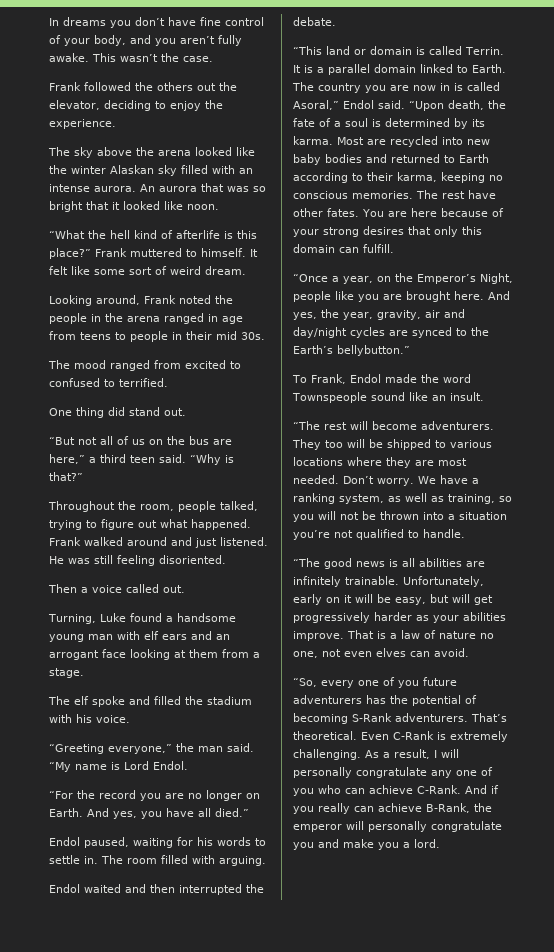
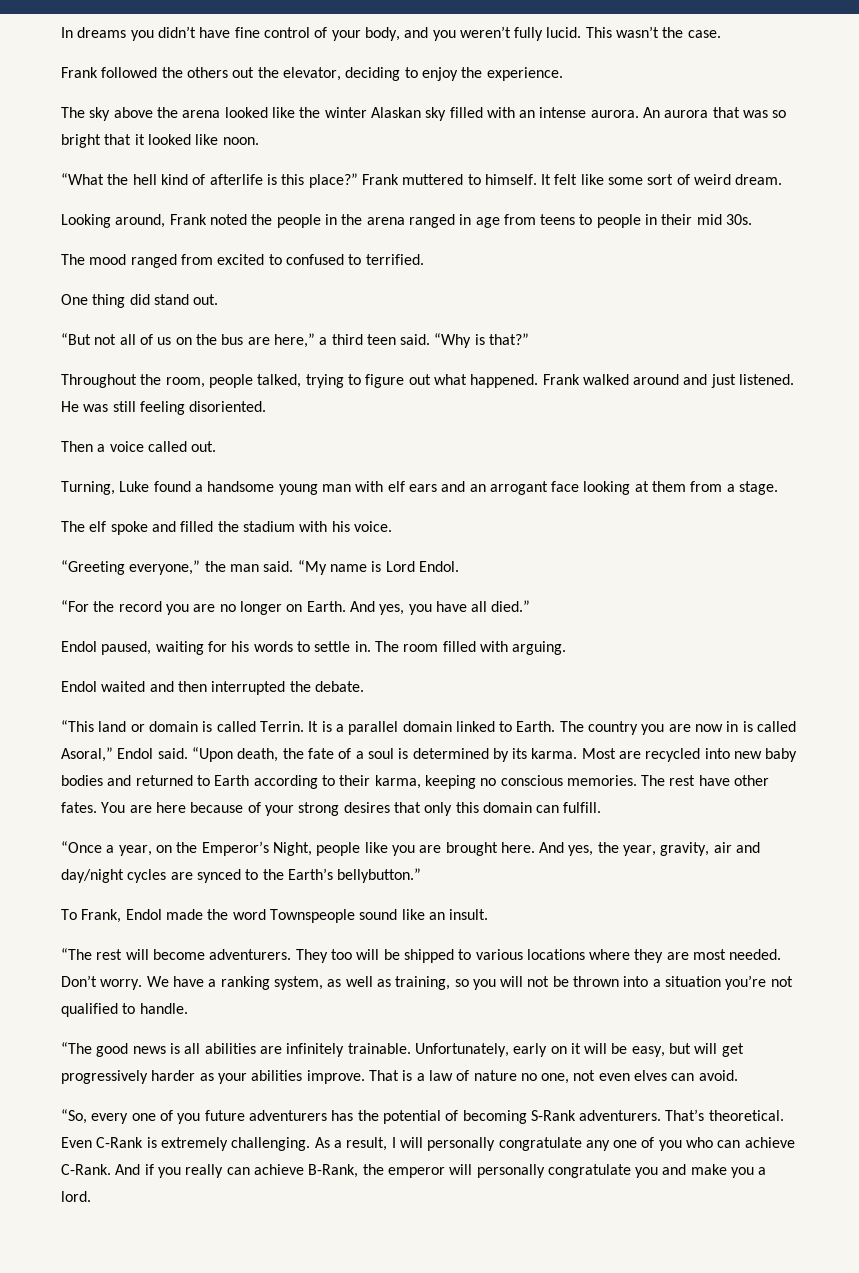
[135,17,165,26] don’t -> [157,26,196,38] didn’t
[180,35,242,46] [49,53,89,62] aren’t fully awake. -> [459,26,582,41] weren’t fully lucid.

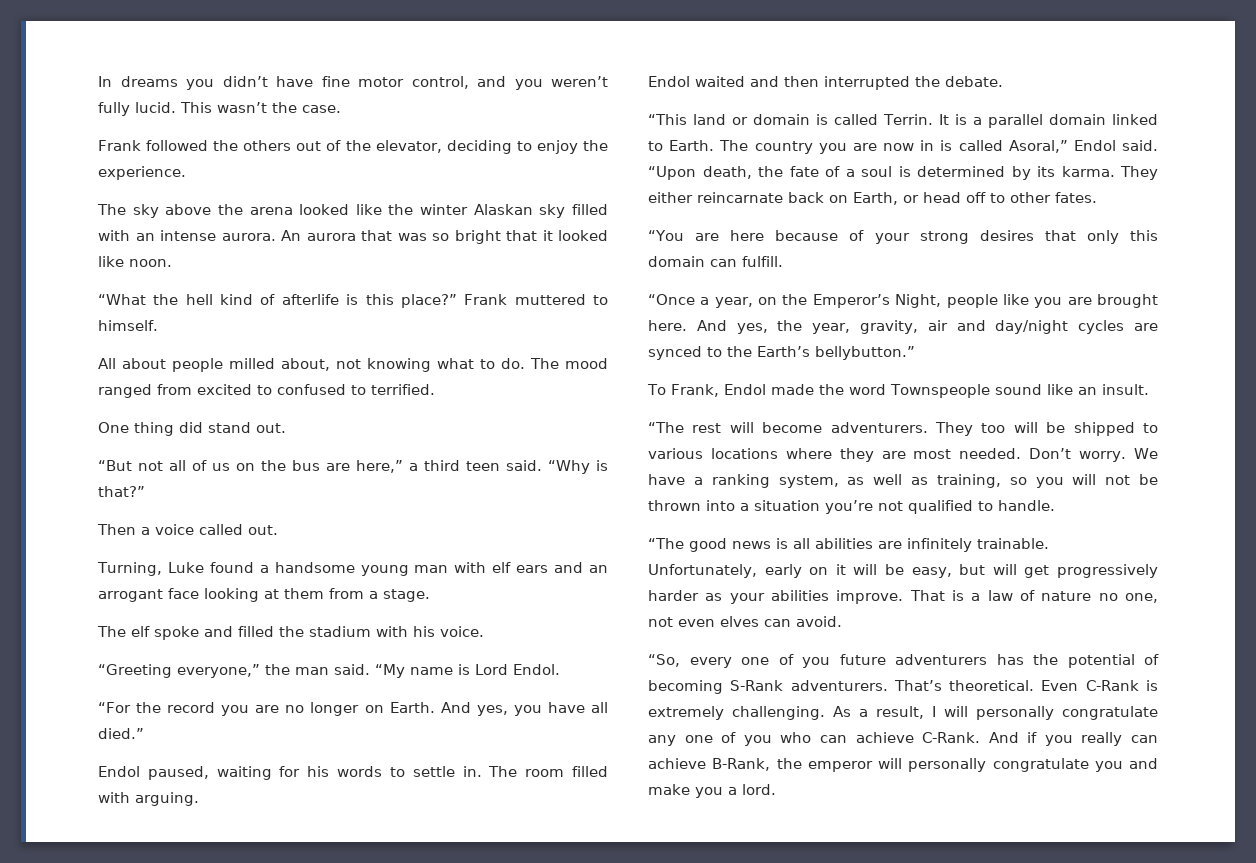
[263,27,400,41] control of your body, -> [358,76,469,89] motor control,
(255, 72) none -> [326,140,342,151] of
[541,174,783,185] [61,214,753,228] It felt like some sort of weird dream. // Looking around, Frank noted the people in the arena ranged in age from teens to people in their mid 30s. // -> [98,358,525,372] // All about people milled about, not knowing what to do.
[61,374,795,388] [61,401,267,415] // Throughout the room, people talked, trying to figure out what happened. Frank walked around and just listened. He was still feeling disoriented. -> (145, 491) none
[581,748,798,762] [61,775,730,789] Most are recycled into new baby bodies and returned to Earth according to their karma, keeping no conscious memories. The rest have -> [1120,166,1158,180] [648,192,1005,205] They either reincarnate back on Earth, or head off to
[101,802,126,813] You -> [648,230,684,241] // “You

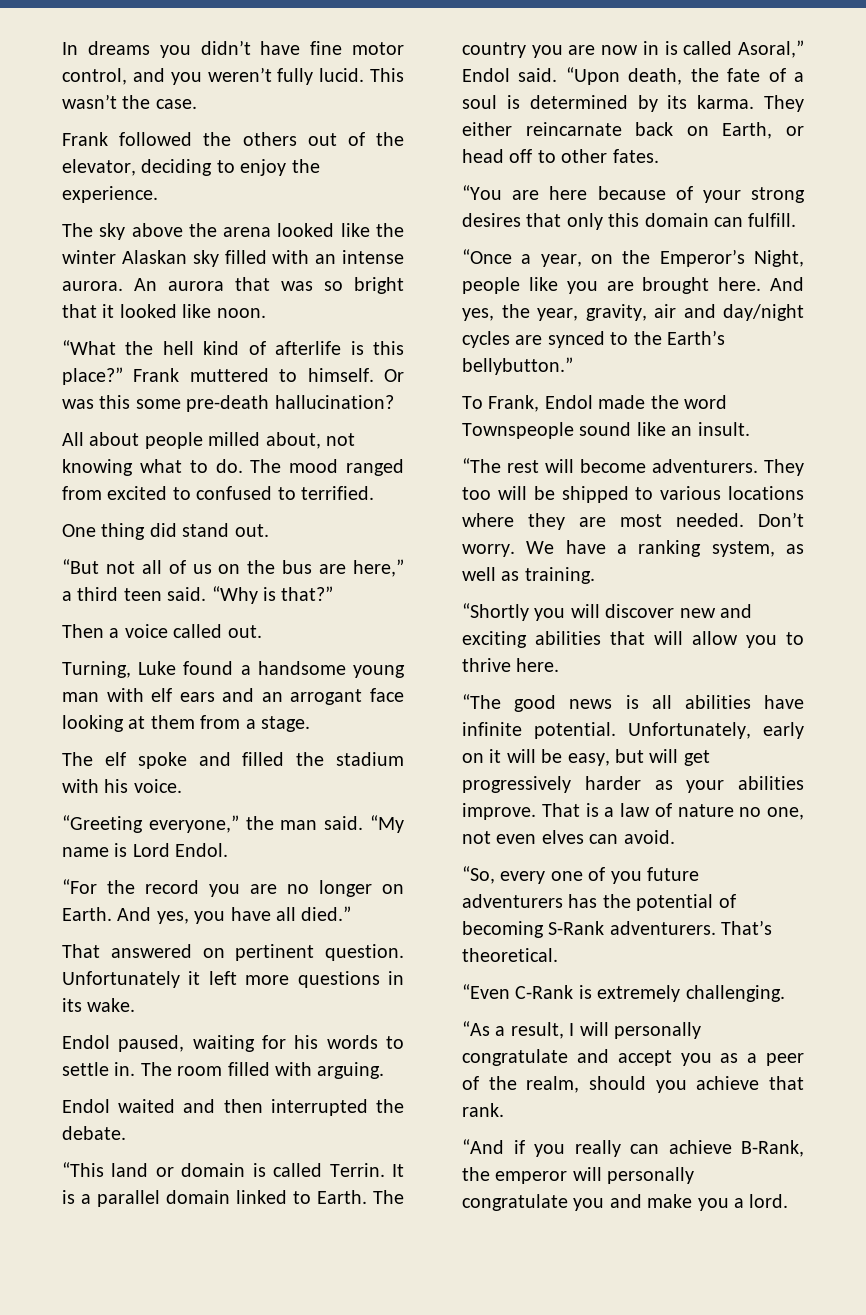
(158, 325) none -> [384,369,404,382] [62,395,394,412] Or was this some pre-death hallucination?
(144, 733) none -> [62,944,404,961] [62,971,404,988] [62,998,136,1012] // That answered on pertinent question. Unfortunately it left more questions in its wake.
[936,474,1158,488] [648,500,1055,514] training, so you will not be thrown into a situation you’re not qualified to handle. -> [524,567,595,584] [462,603,752,621] [462,631,804,648] [462,658,560,672] training. // “Shortly you will discover new and exciting abilities that will allow you to thrive here.
[878,538,1049,552] are infinitely trainable. -> [764,695,804,709] [462,722,616,739] have infinite potential.
[1041,680,1079,691] Even -> [462,984,510,999] // “Even
[833,706,851,717] As -> [462,1021,490,1036] // “As
[648,732,1019,746] any one of you who can achieve C-Rank. And -> [576,1049,804,1066] [462,1076,804,1093] [462,1103,504,1117] [462,1139,504,1154] and accept you as a peer of the realm, should you achieve that rank. // “And

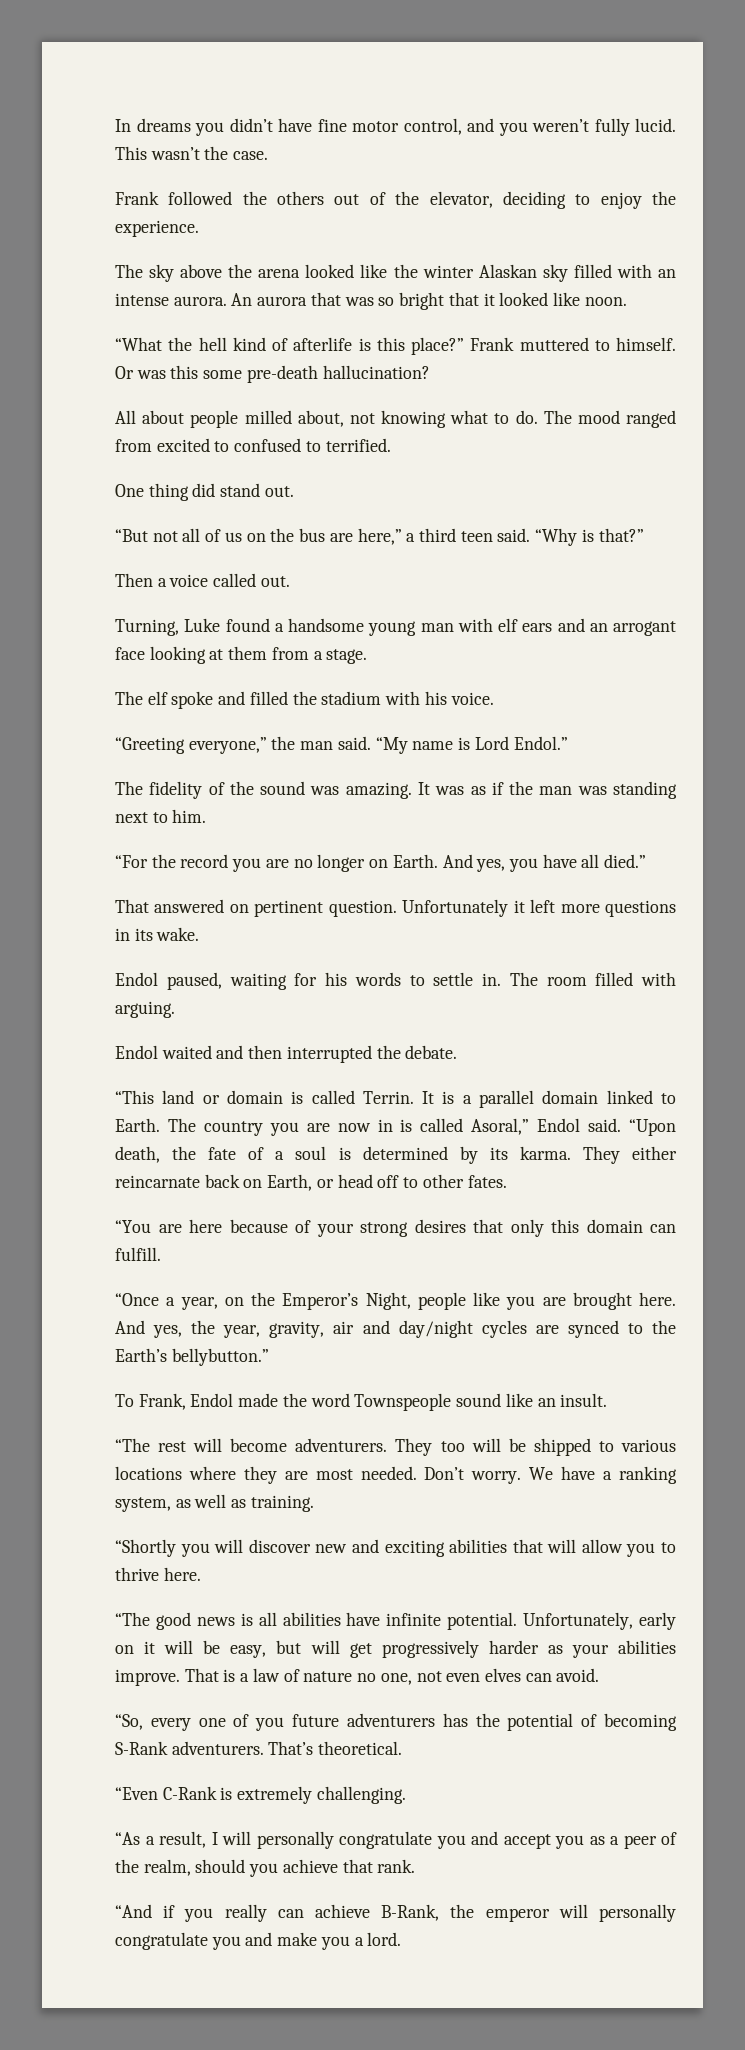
[175,843,229,857] Endol. -> [513,736,568,750] [115,781,677,799] [115,809,207,823] Endol.” // The fidelity of the sound was amazing. It was as if the man was standing next to him.
(568, 1057) none -> [436,1835,466,1849] you

